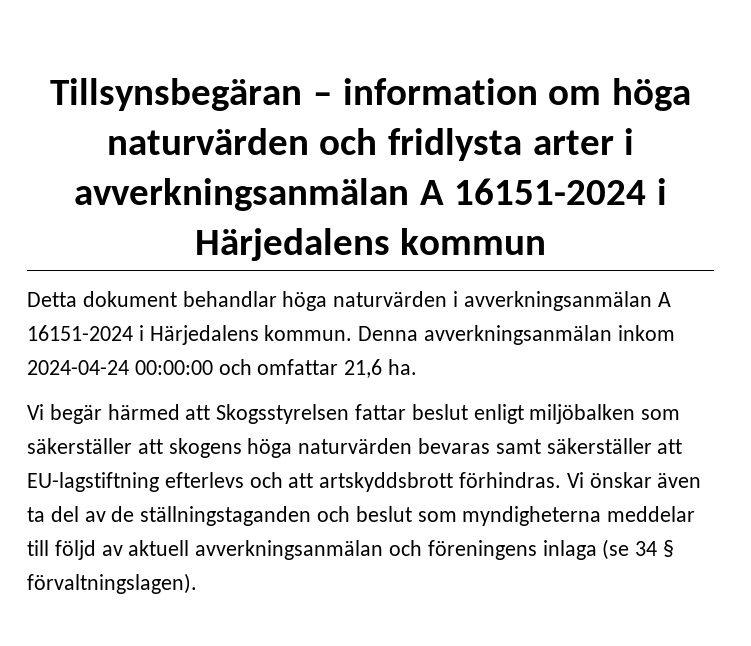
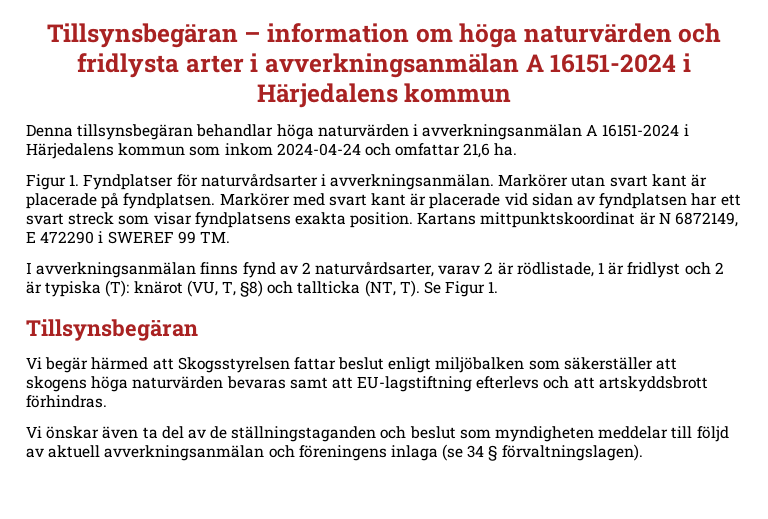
[27,291,177,307] Detta dokument -> [26,124,194,140] Denna tillsynsbegäran
[264,325,613,345] kommun. Denna avverkningsanmälan -> [118,143,221,156] kommun som
[134,360,213,375] 00:00:00 -> (361, 149) none
(418, 367) none -> [26,173,708,190] [26,192,741,209] [26,212,739,228] [26,231,230,244] [26,261,724,278] [26,280,499,297] [26,319,198,341] // Figur 1. Fyndplatser för naturvårdsarter i avverkningsanmälan. Markörer utan svart kant är placerade på fyndplatsen. Markörer med svart kant är placerade vid sidan av fyndplatsen har ett svart streck som visar fyndplatsens exakta position. Kartans mittpunktskoordinat är N 6872149, E 472290 i SWEREF 99 TM. // I avverkningsanmälan finns fynd av 2 naturvårdsarter, varav 2 är rödlistade, 1 är fridlyst och 2 är typiska (T): knärot (VU, T, §8) och tallticka (NT, T). Se Figur 1. // Tillsynsbegäran
[546,438,652,454] säkerställer -> (328, 383) none
(562, 480) none -> (107, 401) //
[462,506,602,526] myndigheterna -> [495,426,595,442] myndigheten

